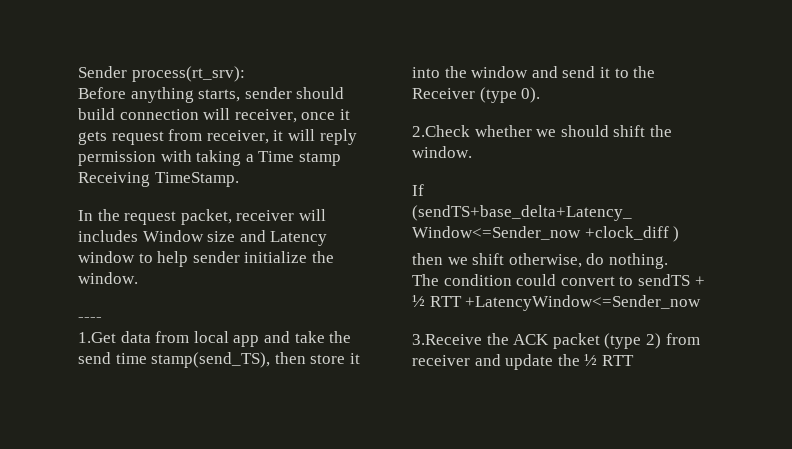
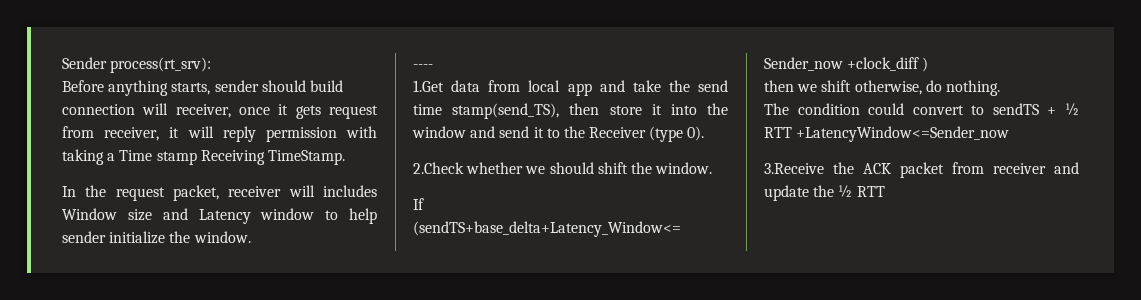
[604,333,661,349] (type 2) -> (944, 170) none

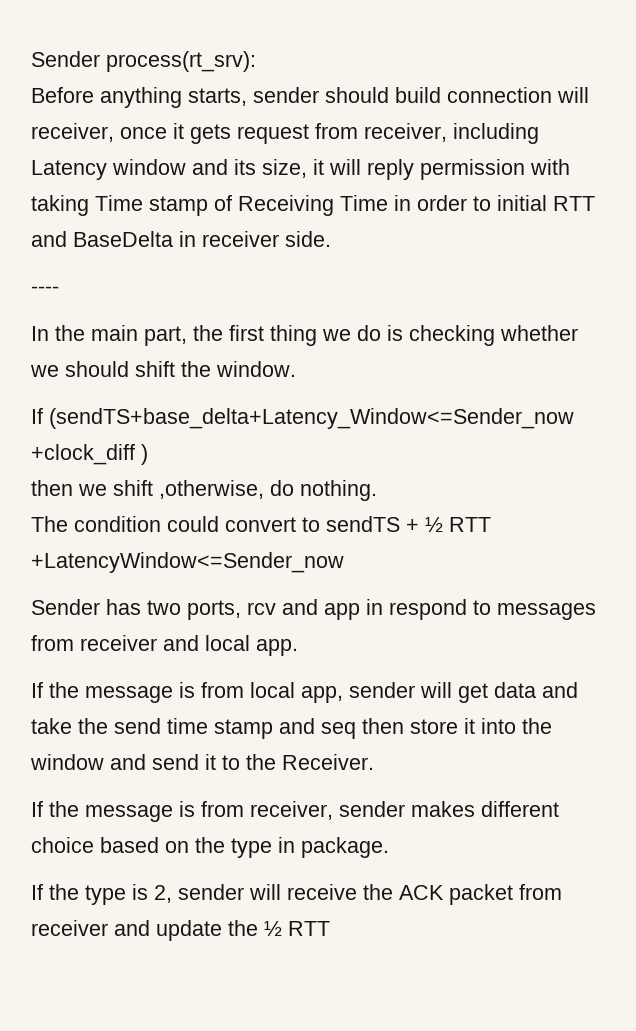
(160, 134) none -> [453,123,539,144] [31,159,307,180] including Latency window and its size,
[107,153,116,161] a -> (89, 205) none
[200,150,345,165] [62,185,377,201] [62,208,377,224] [62,231,251,244] [413,64,433,69] [413,80,728,96] [413,103,728,119] [412,126,705,142] [413,162,464,174] Receiving TimeStamp. // In the request packet, receiver will includes Window size and Latency window to help sender initialize the window. // ---- // 1.Get data from local app and take the send time stamp(send_TS), then store it into the window and send it to the Receiver (type 0). // 2.Check -> [214,195,595,216] [31,231,331,247] [31,286,59,294] [31,325,495,346] of Receiving Time in order to initial RTT and BaseDelta in receiver side. // ---- // In the main part, the first thing we do is checking
[854,80,922,95] otherwise, -> [159,480,264,499] ,otherwise,
[764,163,824,174] 3.Receive -> [31,599,596,620] [31,635,298,656] [31,682,578,703] [31,718,552,739] [30,754,374,770] [31,801,559,822] [31,837,389,858] [31,884,357,905] Sender has two ports, rcv and app in respond to messages from receiver and local app. // If the message is from local app, sender will get data and take the send time stamp and seq then store it into the window and send it to the Receiver. // If the message is from receiver, sender makes different choice based on the type in package. // If the type is 2, sender will receive

